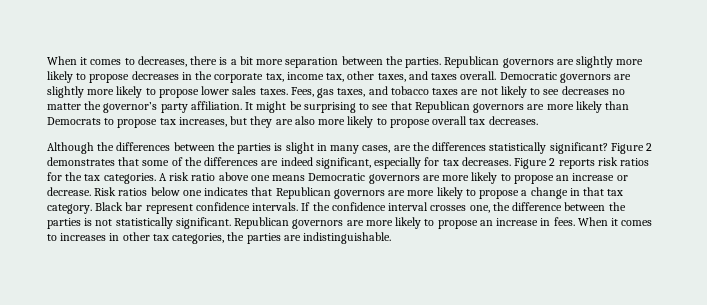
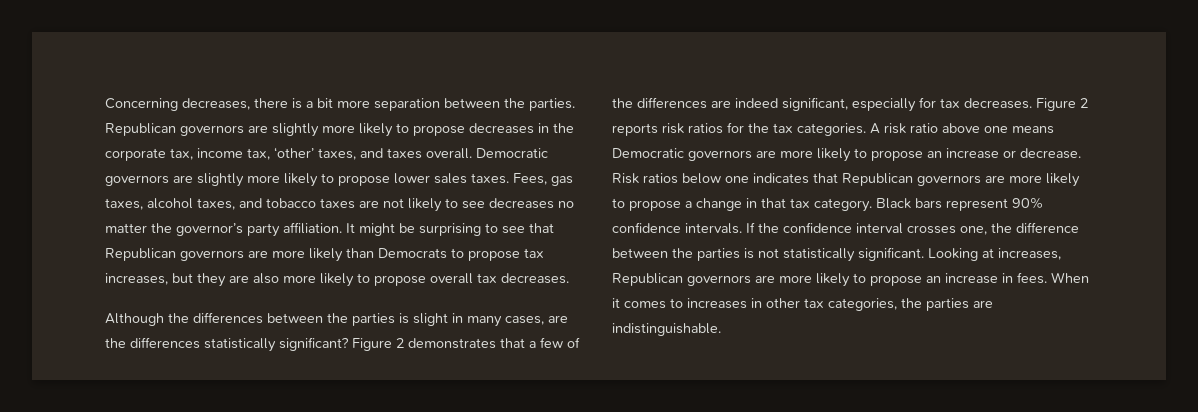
[47,56,135,65] When it comes to -> [105,98,178,111] Concerning
[347,71,375,80] other -> [274,147,314,158] ‘other’
(366, 92) none -> [147,198,235,210] alcohol taxes,
[142,160,170,166] some -> [529,337,563,348] a few
[125,202,193,214] bar represent -> [915,197,1043,211] bars represent 90%
(231, 223) none -> [928,248,1061,261] Looking at increases,

